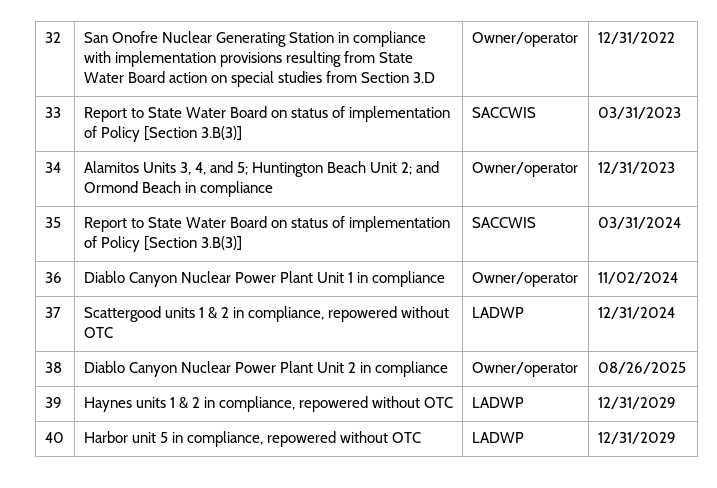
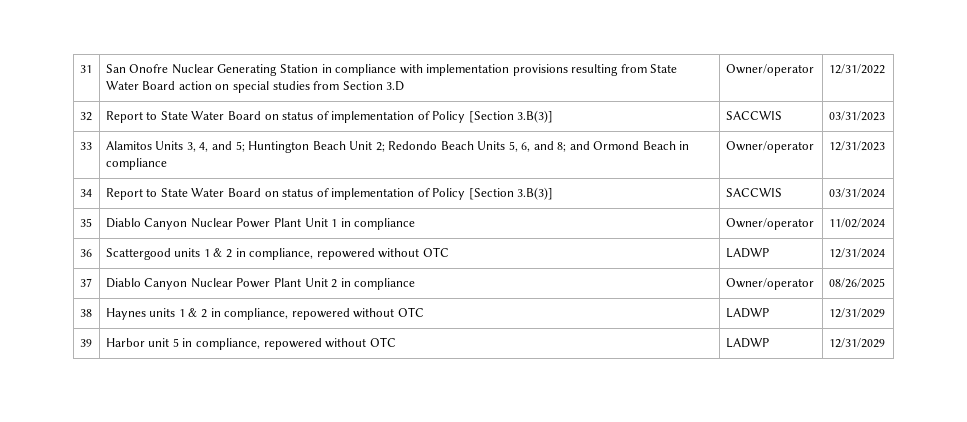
[44,32,61,43] 32 -> [79,65,92,73] 31
[44,107,61,118] 33 -> [79,112,92,121] 32
[44,162,61,173] 34 -> [79,142,92,150] 33
(413, 168) none -> [388,141,567,152] Redondo Beach Units 5, 6, and 8;
[44,217,61,228] 35 -> [79,189,92,197] 34
[44,272,62,283] 36 -> [79,218,92,227] 35
[44,307,61,318] 37 -> [79,249,92,257] 36
[44,362,62,373] 38 -> [79,278,92,287] 37
[44,397,62,408] 39 -> [79,309,92,317] 38
[44,432,64,443] 40 -> [79,339,92,347] 39

